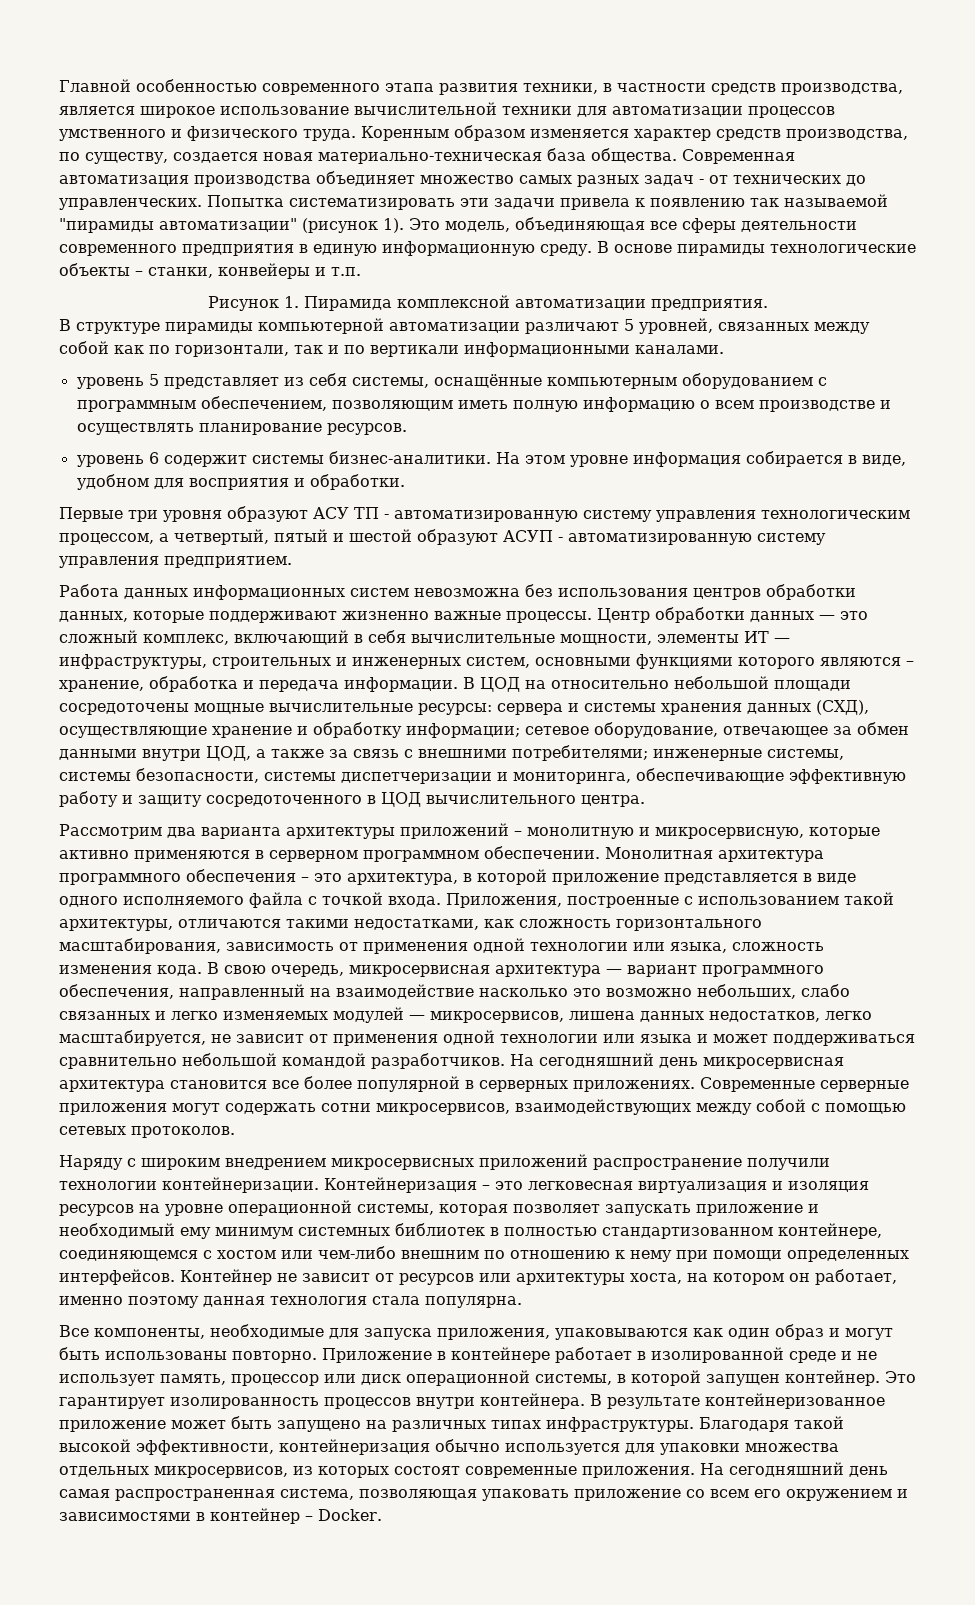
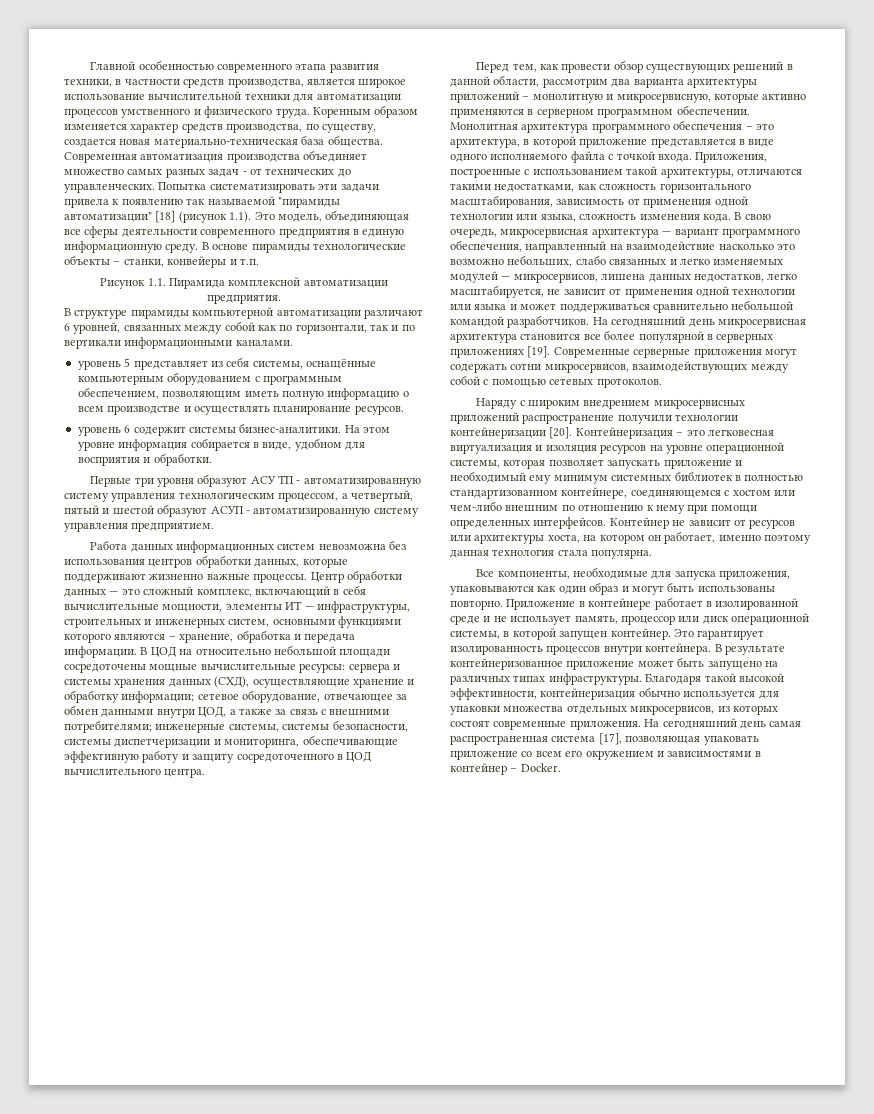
[302,218,404,233] (рисунок 1). -> [155,211,252,223] [18] (рисунок 1.1).
[283,296,299,308] 1. -> [147,278,166,286] 1.1.
[624,319,634,331] 5 -> [64,323,70,331] 6
[59,824,162,839] Рассмотрим -> [476,60,793,73] [450,75,608,88] Перед тем, как провести обзор существующих решений в данной области, рассмотрим
[573,1080,695,1092] приложениях. -> [450,346,551,358] приложениях [19].
[162,1177,319,1193] контейнеризации. -> [450,427,573,439] контейнеризации [20].
[280,1489,354,1500] система, -> [551,733,622,745] система [17],

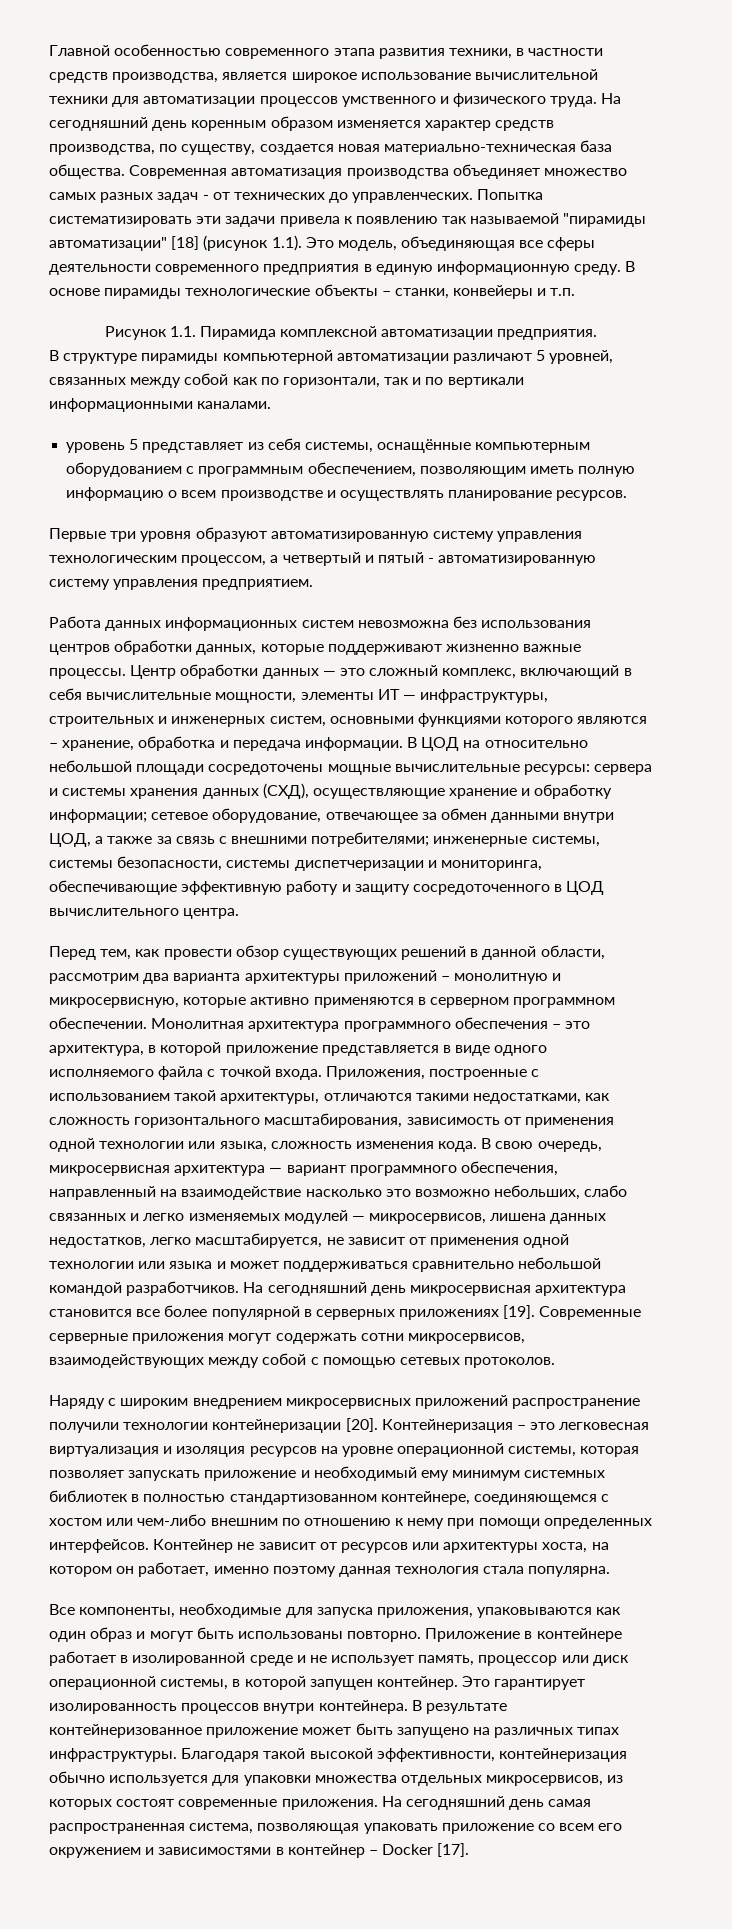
[312,107,371,118] Коренным -> [601,93,622,104] [49,117,267,131] На сегодняшний день коренным
[64,323,70,331] 6 -> [536,350,546,361] 5
[77,423,390,436] [77,438,365,451] [77,453,212,466] // уровень 6 содержит системы бизнес-аналитики. На этом уровне информация собирается в виде, удобном для восприятия и обработки. -> (628, 495) none
[250,475,301,484] АСУ ТП - -> (267, 534) none
[350,490,413,502] [64,504,244,517] четвертый, пятый и шестой образуют АСУП -> [282,552,424,566] четвертый и пятый
[551,733,622,745] система [17], -> [189,1823,254,1834] система,
[520,763,561,772] Docker. -> [382,1843,470,1857] Docker [17].

